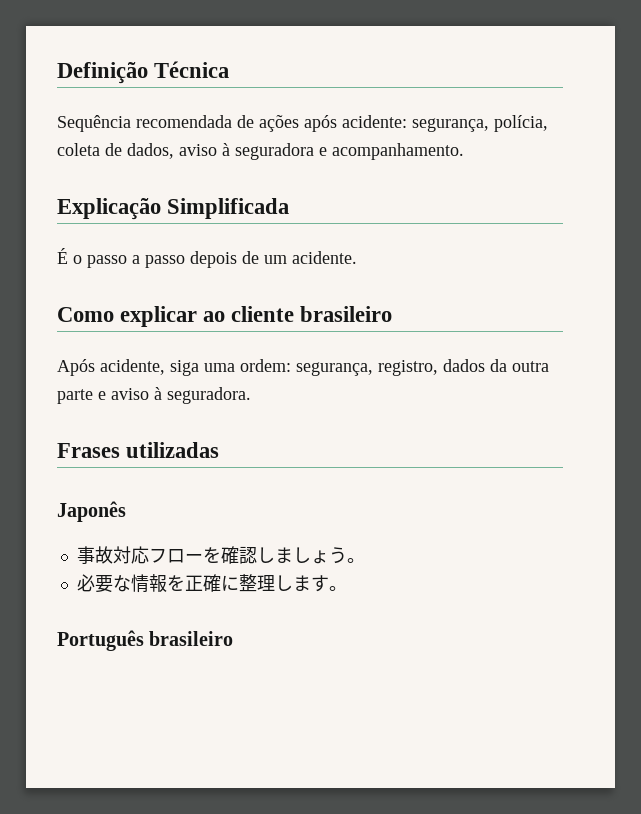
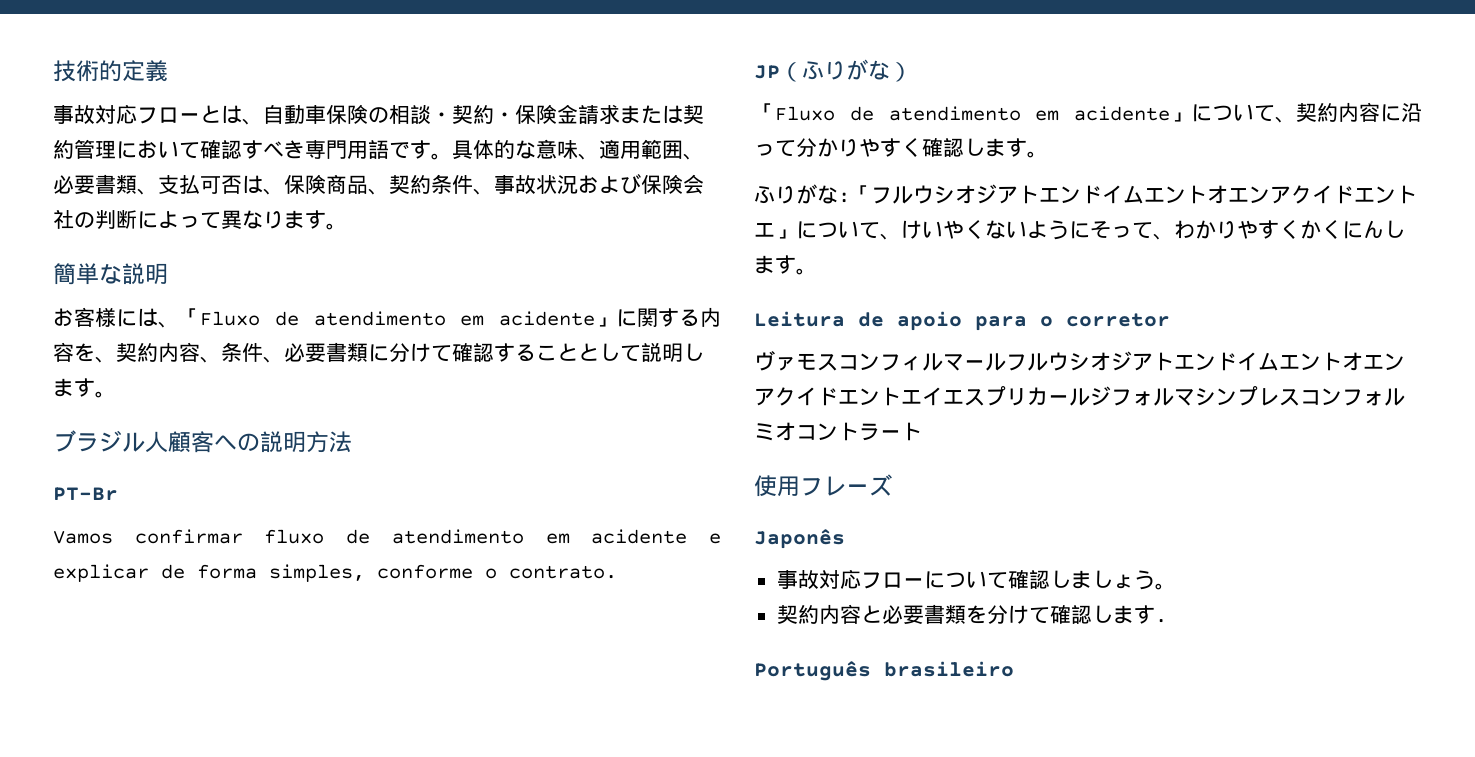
[57,61,230,84] [57,115,548,132] [57,143,464,160] [57,198,290,220] [57,248,357,268] [57,306,393,327] [57,359,549,376] [57,387,251,404] [57,442,220,458] Definição Técnica // Sequência recomendada de ações após acidente: segurança, polícia, coleta de dados, aviso à seguradora e acompanhamento. // Explicação Simplificada // É o passo a passo depois de um acidente. // Como explicar ao cliente brasileiro // Após acidente, siga uma ordem: segurança, registro, dados da outra parte e aviso à seguradora. // Frases utilizadas -> [53,60,168,82] [53,104,704,125] [53,139,704,160] [53,174,704,195] [53,209,347,230] [53,263,168,285] [53,307,721,328] [53,342,704,363] [53,378,116,398] [53,430,352,453] [53,487,118,500] [53,529,721,544] [53,564,617,582] [754,59,912,82] [754,102,1422,123] [754,138,1048,158] [754,184,1417,204] [754,220,1405,240] [754,255,817,275] [754,311,1170,331] [754,351,1405,371] [754,386,1405,406] [754,422,922,441] [754,474,892,497] 技術的定義 // 事故対応フローとは、自動車保険の相談・契約・保険金請求または契約管理において確認すべき専門用語です。具体的な意味、適用範囲、必要書類、支払可否は、保険商品、契約条件、事故状況および保険会社の判断によって異なります。 // 簡単な説明 // お客様には、「Fluxo de atendimento em acidente」に関する内容を、契約内容、条件、必要書類に分けて確認することとして説明します。 // ブラジル人顧客への説明方法 // PT-Br // Vamos confirmar fluxo de atendimento em acidente e explicar de forma simples, conforme o contrato. // JP（ふりがな） // 「Fluxo de atendimento em acidente」について、契約内容に沿って分かりやすく確認します。 // ふりがな:「フルウシオジアトエンドイムエントオエンアクイドエントエ」について、けいやくないようにそって、わかりやすくかくにんします。 // Leitura de apoio para o corretor // ヴァモスコンフィルマールフルウシオジアトエンドイムエントオエンアクイドエントエイエスプリカールジフォルマシンプレスコンフォルミオコントラート // 使用フレーズ
[202,547,221,563] を -> [923,571,1008,589] について
[76,574,347,593] 必要な情報を正確に整理します。 -> [776,604,1167,624] 契約内容と必要書類を分けて確認します.

